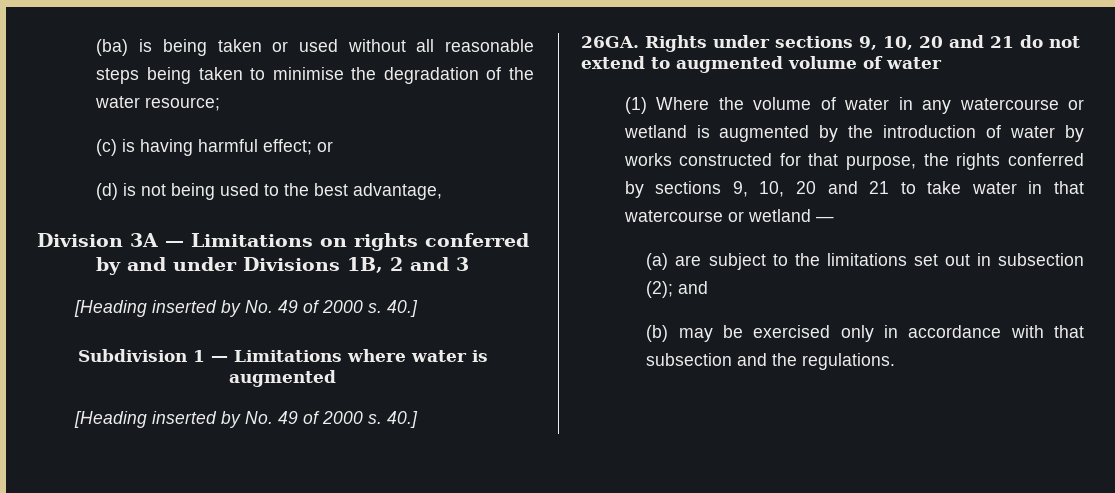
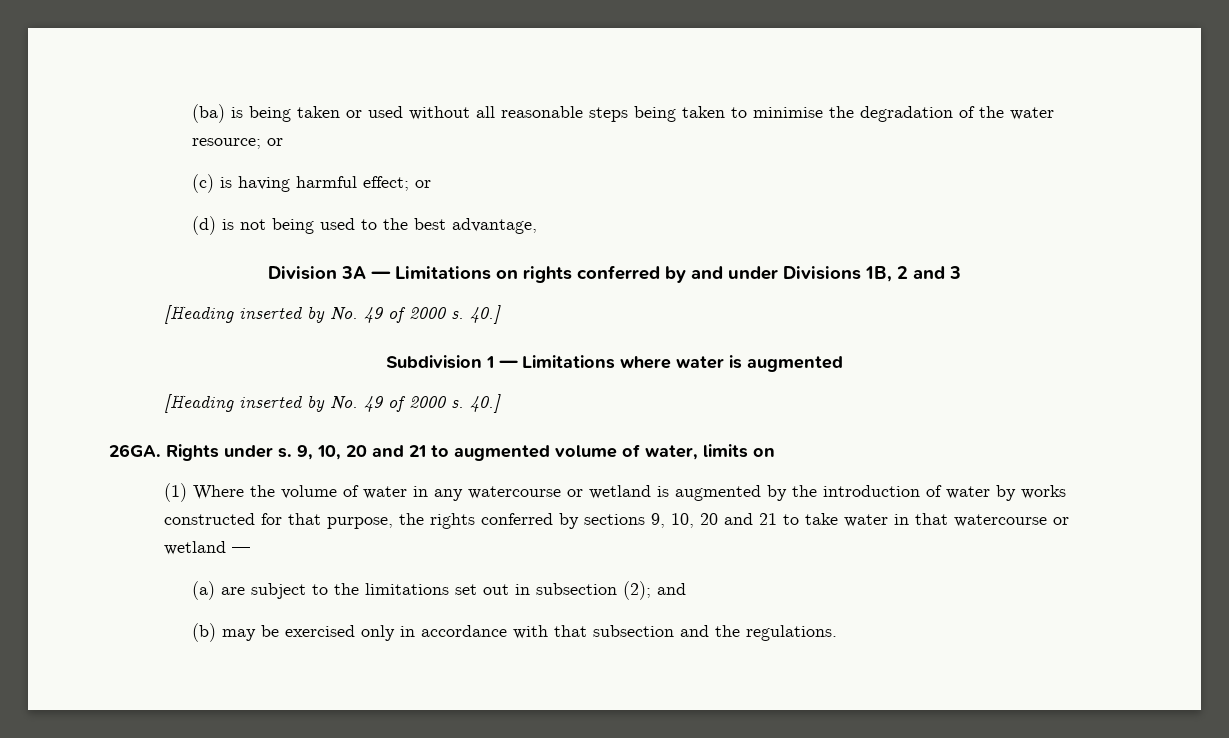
(221, 104) none -> [267,138,284,146] or
[775,35,1080,50] [581,56,645,69] sections 9, 10, 20 and 21 do not extend -> [278,445,426,460] s. 9, 10, 20 and 21
[886,57,942,69] water -> [645,444,775,460] water, limits on

